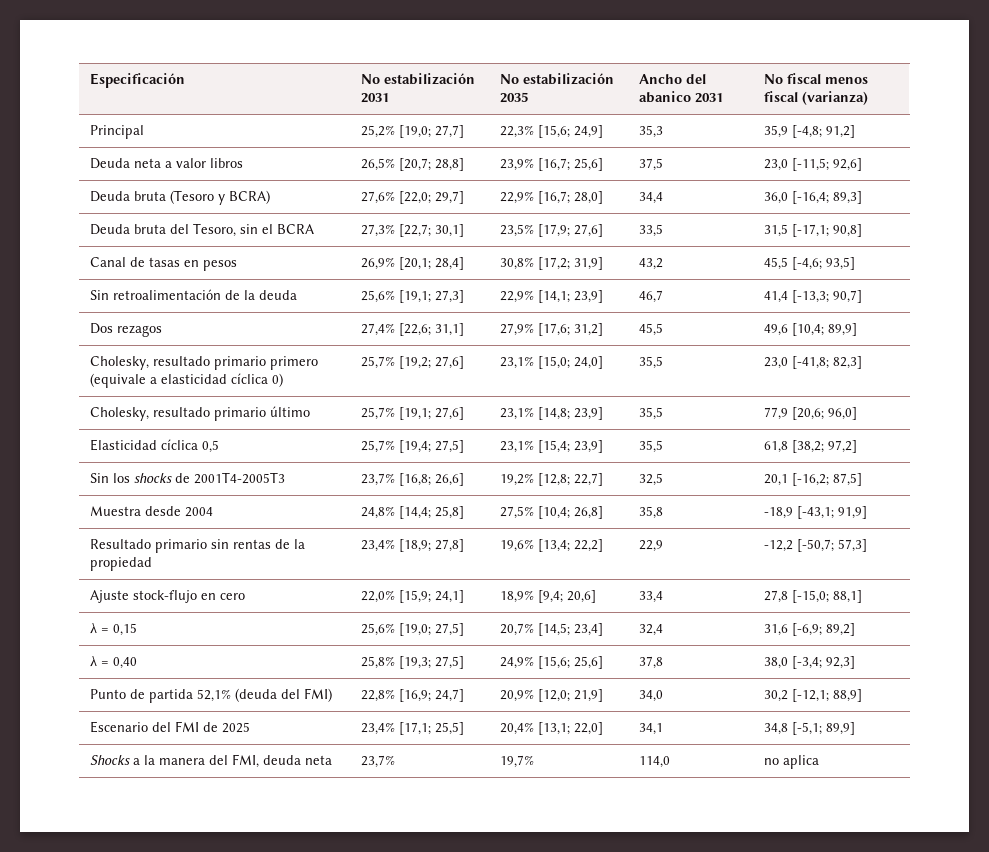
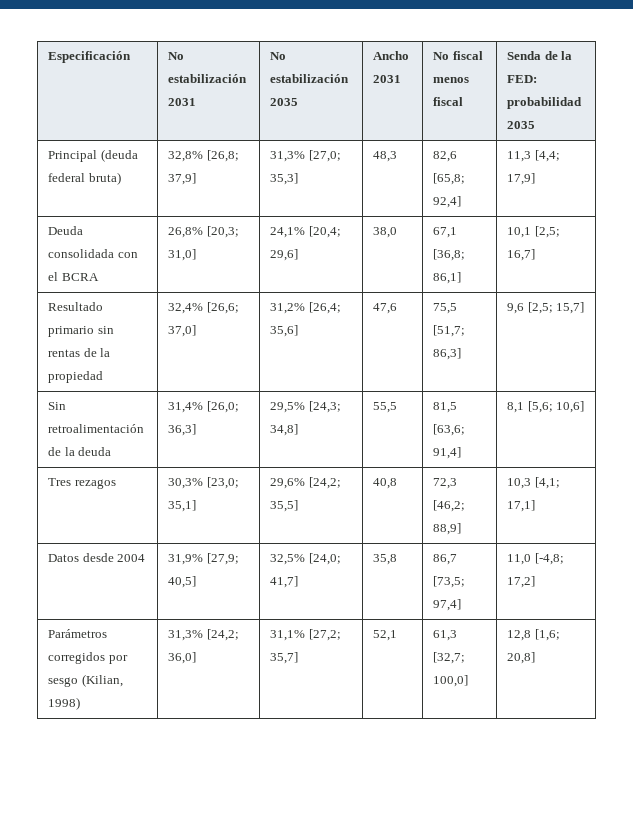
[686,74,707,84] [639,91,692,103] del abanico -> (410, 55) none
[802,91,869,105] [90,125,145,139] [361,125,465,138] [500,125,604,138] [639,125,664,138] [764,125,856,138] [90,158,244,169] [361,158,465,171] [500,158,604,171] [639,158,664,171] [764,158,863,171] [90,190,271,205] [361,191,465,204] [500,191,604,204] [639,192,664,204] [764,191,863,204] [90,223,315,237] [361,224,465,237] [500,224,604,237] [639,224,664,237] [764,224,863,237] [90,257,238,271] [361,257,465,270] [500,257,604,270] [639,258,664,270] [764,257,856,270] [90,289,298,300] [361,290,465,303] [500,290,604,303] [639,290,664,303] [764,290,863,303] [90,323,163,337] [361,323,465,336] [500,323,604,336] [639,323,664,336] [764,323,858,336] [90,356,319,370] [90,373,284,388] [361,356,465,369] [500,356,604,369] [639,356,664,369] [764,356,863,369] [90,406,311,421] [361,407,465,420] [500,407,604,420] [639,407,664,420] [764,407,858,420] [90,439,220,453] [361,440,465,453] [500,440,604,453] [639,440,664,453] [764,440,858,453] [90,472,286,484] [361,473,465,486] [500,473,604,486] [639,473,664,486] [764,473,863,486] [90,506,214,517] [361,506,465,519] [500,506,604,519] [639,506,664,519] [764,506,868,519] (varianza) // Principal | 25,2% [19,0; 27,7] | 22,3% [15,6; 24,9] | 35,3 | 35,9 [-4,8; 91,2] // Deuda neta a valor libros | 26,5% [20,7; 28,8] | 23,9% [16,7; 25,6] | 37,5 | 23,0 [-11,5; 92,6] // Deuda bruta (Tesoro y BCRA) | 27,6% [22,0; 29,7] | 22,9% [16,7; 28,0] | 34,4 | 36,0 [-16,4; 89,3] // Deuda bruta del Tesoro, sin el BCRA | 27,3% [22,7; 30,1] | 23,5% [17,9; 27,6] | 33,5 | 31,5 [-17,1; 90,8] // Canal de tasas en pesos | 26,9% [20,1; 28,4] | 30,8% [17,2; 31,9] | 43,2 | 45,5 [-4,6; 93,5] // Sin retroalimentación de la deuda | 25,6% [19,1; 27,3] | 22,9% [14,1; 23,9] | 46,7 | 41,4 [-13,3; 90,7] // Dos rezagos | 27,4% [22,6; 31,1] | 27,9% [17,6; 31,2] | 45,5 | 49,6 [10,4; 89,9] // Cholesky, resultado primario primero (equivale a elasticidad cíclica 0) | 25,7% [19,2; 27,6] | 23,1% [15,0; 24,0] | 35,5 | 23,0 [-41,8; 82,3] // Cholesky, resultado primario último | 25,7% [19,1; 27,6] | 23,1% [14,8; 23,9] | 35,5 | 77,9 [20,6; 96,0] // Elasticidad cíclica 0,5 | 25,7% [19,4; 27,5] | 23,1% [15,4; 23,9] | 35,5 | 61,8 [38,2; 97,2] // Sin los shocks de 2001T4-2005T3 | 23,7% [16,8; 26,6] | 19,2% [12,8; 22,7] | 32,5 | 20,1 [-16,2; 87,5] // Muestra desde 2004 | 24,8% [14,4; 25,8] | 27,5% [10,4; 26,8] | 35,8 | -18,9 [-43,1; 91,9] -> [507,51,573,60] [507,75,538,83] [507,97,583,109] [507,121,536,129] [48,149,138,162] [48,172,121,185] [168,150,239,162] [168,173,197,185] [270,150,341,162] [270,173,299,185] [373,151,398,162] [433,151,458,162] [433,173,466,185] [433,196,462,208] [507,150,560,162] [507,173,536,185] [48,226,84,235] [48,249,138,258] [48,272,99,281] [168,226,239,238] [168,249,197,261] [270,226,341,238] [270,249,299,261] [373,227,398,238] [433,227,458,238] [433,249,466,261] [433,272,462,284] [507,226,560,238] [507,249,536,261] | Senda de la FED: probabilidad 2035 // Principal (deuda federal bruta) | 32,8% [26,8; 37,9] | 31,3% [27,0; 35,3] | 48,3 | 82,6 [65,8; 92,4] | 11,3 [4,4; 17,9] // Deuda consolidada con el BCRA | 26,8% [20,3; 31,0] | 24,1% [20,4; 29,6] | 38,0 | 67,1 [36,8; 86,1] | 10,1 [2,5; 16,7]
[361,539,465,552] [500,539,604,552] [639,540,664,552] [764,539,868,552] [90,590,246,603] [361,590,465,603] [500,590,597,603] [639,591,664,603] [764,590,863,603] [90,623,138,636] [361,623,465,636] [500,623,604,636] [639,624,664,636] [764,623,856,636] [90,656,138,669] [361,656,465,669] [500,656,604,669] [639,656,664,669] [764,656,856,669] [90,688,333,703] [361,689,465,702] [500,689,604,702] [639,690,664,702] [764,689,863,702] [90,721,251,733] [361,722,465,735] [500,722,604,735] [639,723,664,735] [764,722,856,735] [90,754,333,768] [361,755,396,768] [500,755,535,768] [639,756,671,768] [764,755,820,769] 23,4% [18,9; 27,8] | 19,6% [13,4; 22,2] | 22,9 | -12,2 [-50,7; 57,3] // Ajuste stock-flujo en cero | 22,0% [15,9; 24,1] | 18,9% [9,4; 20,6] | 33,4 | 27,8 [-15,0; 88,1] // λ = 0,15 | 25,6% [19,0; 27,5] | 20,7% [14,5; 23,4] | 32,4 | 31,6 [-6,9; 89,2] // λ = 0,40 | 25,8% [19,3; 27,5] | 24,9% [15,6; 25,6] | 37,8 | 38,0 [-3,4; 92,3] // Punto de partida 52,1% (deuda del FMI) | 22,8% [16,9; 24,7] | 20,9% [12,0; 21,9] | 34,0 | 30,2 [-12,1; 88,9] // Escenario del FMI de 2025 | 23,4% [17,1; 25,5] | 20,4% [13,1; 22,0] | 34,1 | 34,8 [-5,1; 89,9] // Shocks a la manera del FMI, deuda neta | 23,7% | 19,7% | 114,0 | no aplica -> [168,302,239,314] [168,325,197,337] [270,302,341,314] [270,325,299,337] [373,303,398,314] [433,303,458,314] [433,325,466,337] [433,348,462,360] [507,302,585,314] [48,402,67,410] [48,424,145,433] [48,447,112,456] [168,401,239,413] [168,424,197,436] [270,401,341,413] [270,424,299,436] [373,402,398,413] [433,402,458,413] [433,424,466,436] [433,447,462,459] [507,401,585,413] [48,478,116,489] [168,477,239,489] [168,500,197,512] [270,477,341,489] [270,500,299,512] [373,478,398,489] [433,478,458,489] [433,500,466,512] [433,523,462,535] [507,477,560,489] [507,500,536,512] [48,553,146,562] [168,553,239,565] [168,576,197,588] [270,553,341,565] [270,576,299,588] [373,554,398,565] [433,554,458,565] [433,576,466,588] [433,599,462,611] [507,553,564,565] [507,576,536,588] [48,629,108,638] [48,652,128,664] [48,674,123,687] [48,697,81,710] [168,629,239,641] [168,652,197,664] [270,629,341,641] [270,652,299,664] [373,630,398,641] [433,630,458,641] [433,652,466,664] [433,675,469,687] [507,629,560,641] [507,652,536,664] 32,4% [26,6; 37,0] | 31,2% [26,4; 35,6] | 47,6 | 75,5 [51,7; 86,3] | 9,6 [2,5; 15,7] // Sin retroalimentación de la deuda | 31,4% [26,0; 36,3] | 29,5% [24,3; 34,8] | 55,5 | 81,5 [63,6; 91,4] | 8,1 [5,6; 10,6] // Tres rezagos | 30,3% [23,0; 35,1] | 29,6% [24,2; 35,5] | 40,8 | 72,3 [46,2; 88,9] | 10,3 [4,1; 17,1] // Datos desde 2004 | 31,9% [27,9; 40,5] | 32,5% [24,0; 41,7] | 35,8 | 86,7 [73,5; 97,4] | 11,0 [-4,8; 17,2] // Parámetros corregidos por sesgo (Kilian, 1998) | 31,3% [24,2; 36,0] | 31,1% [27,2; 35,7] | 52,1 | 61,3 [32,7; 100,0] | 12,8 [1,6; 20,8]

